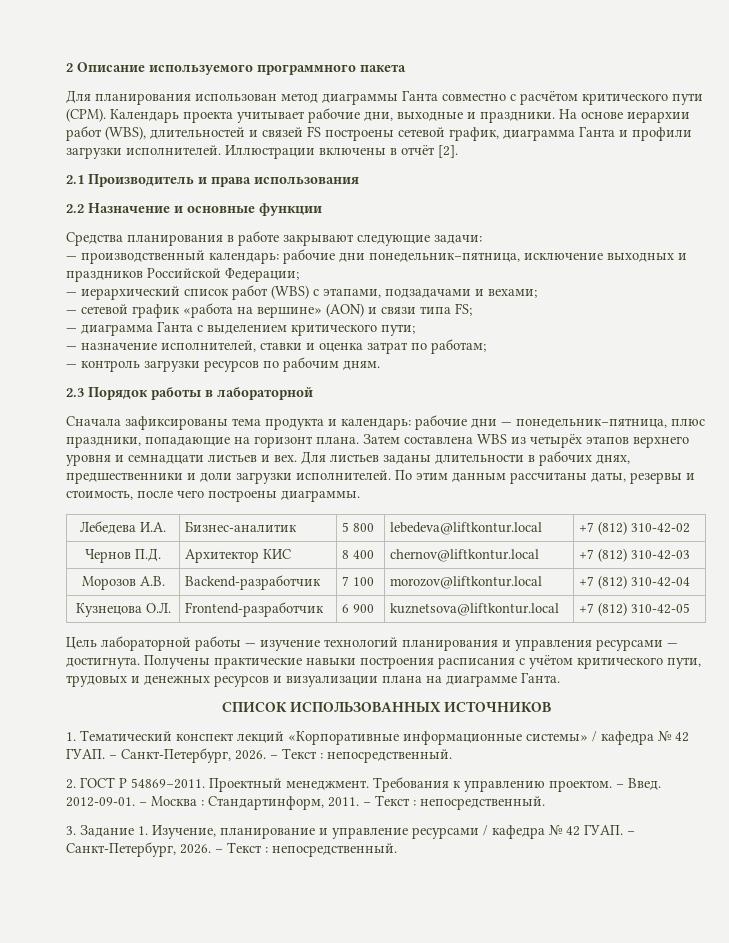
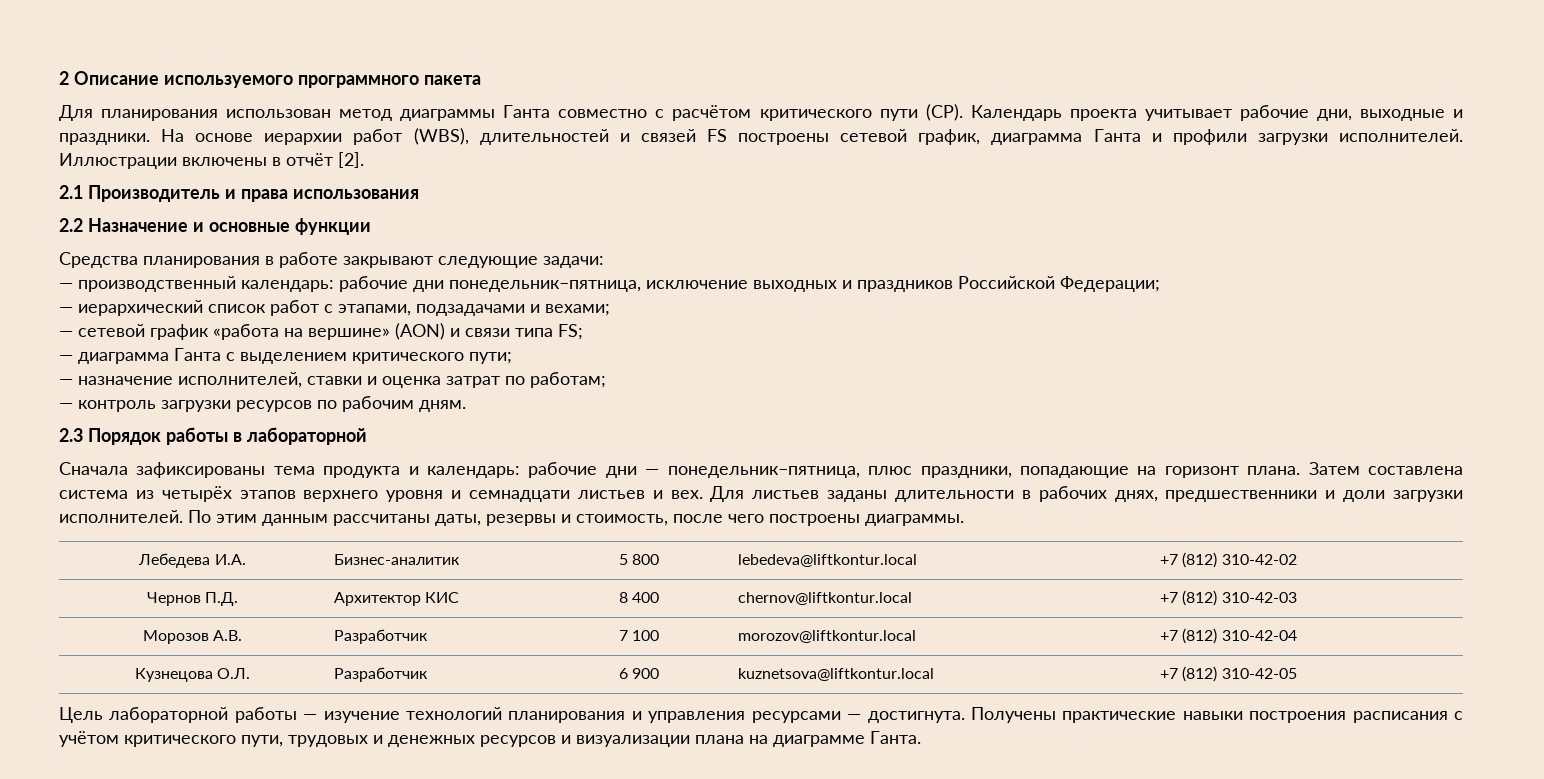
[66,108,106,122] (CPM). -> [925,104,963,121] (CP).
[271,285,309,299] (WBS) -> (319, 308) none
[477,434,507,444] WBS -> [59,490,128,499] система
[185,575,322,590] Backend-разработчик -> [333,629,428,644] Разработчик
[185,602,325,617] Frontend-разработчик -> [333,667,428,682] Разработчик
[221,701,551,713] [66,730,689,745] [66,748,452,763] [66,777,661,792] [66,795,545,810] [66,825,635,839] [66,842,397,857] // СПИСОК ИСПОЛЬЗОВАННЫХ ИСТОЧНИКОВ // 1. Тематический конспект лекций «Корпоративные информационные системы» / кафедра № 42 ГУАП. – Санкт-Петербург, 2026. – Текст : непосредственный. // 2. ГОСТ Р 54869–2011. Проектный менеджмент. Требования к управлению проектом. – Введ. 2012-09-01. – Москва : Стандартинформ, 2011. – Текст : непосредственный. // 3. Задание 1. Изучение, планирование и управление ресурсами / кафедра № 42 ГУАП. – Санкт-Петербург, 2026. – Текст : непосредственный. -> (921, 737) none

